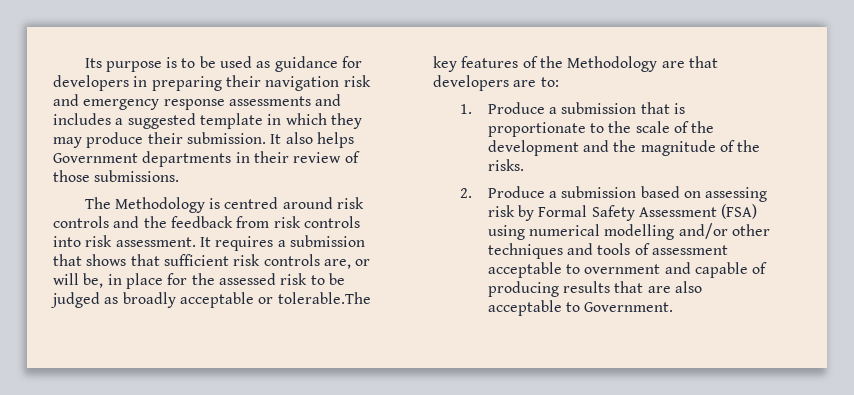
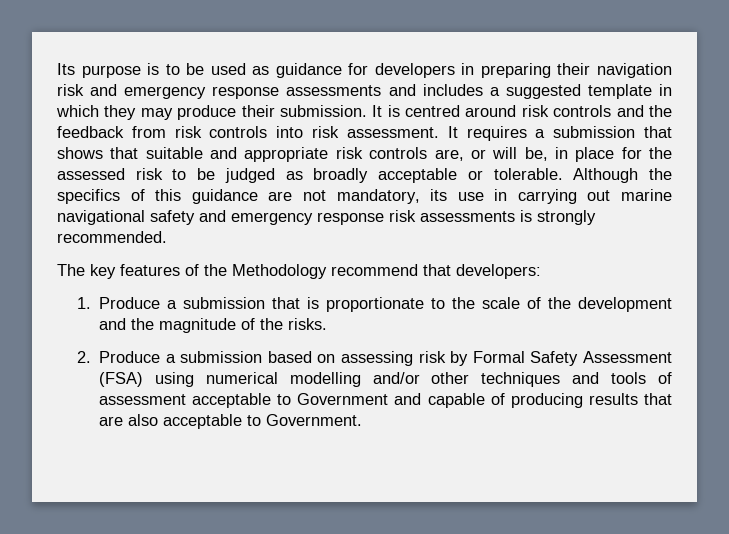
[285,132,354,148] [53,151,360,167] [53,170,180,182] [84,197,205,213] also helps Government departments in their review of those submissions. // The Methodology -> (383, 111) none
[163,254,229,266] sufficient -> [145,147,329,162] suitable and appropriate
[277,292,371,304] tolerable.The -> [493,168,672,183] [57,189,672,204] [57,210,596,225] [57,231,167,243] [57,264,85,276] tolerable. Although the specifics of this guidance are not mandatory, its use in carrying out marine navigational safety and emergency response risk assessments is strongly recommended. // The
[661,56,718,68] [433,75,559,91] are that developers are to: -> [331,264,541,279] recommend that developers:
[584,264,661,274] overnment -> [297,393,389,405] Government

